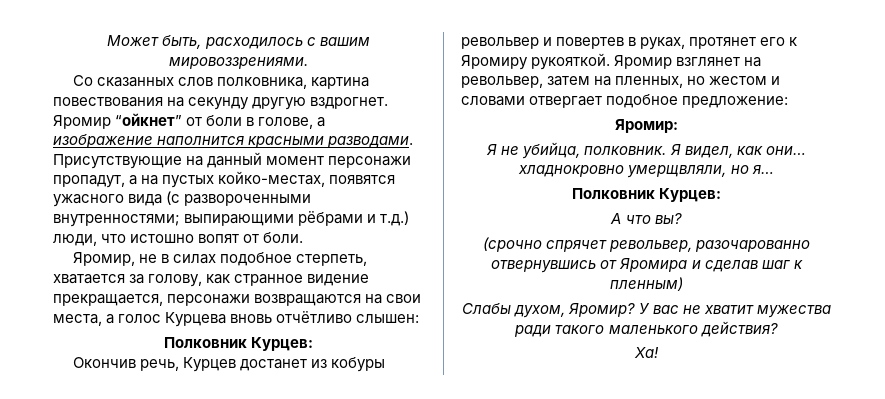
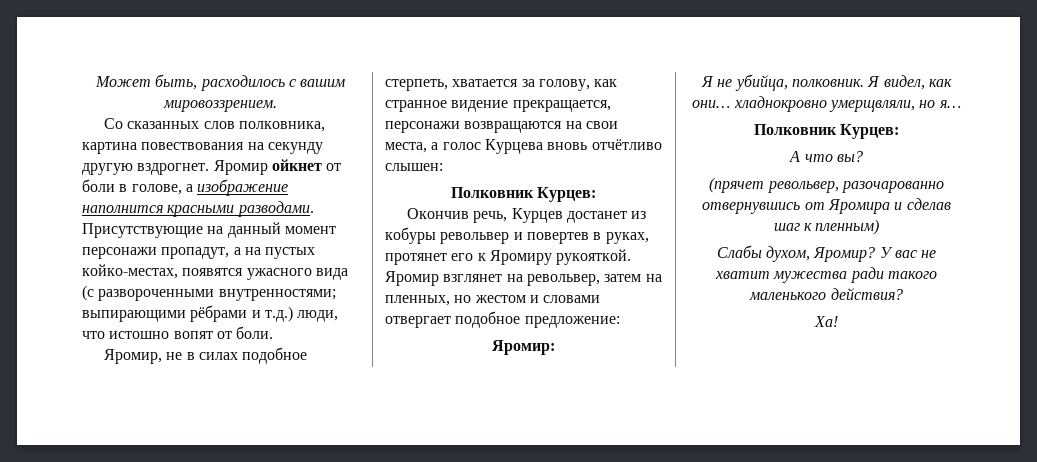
[169,57,308,69] мировоззрениями. -> [163,100,277,112] мировоззрением.
[115,113,183,126] “ойкнет” -> [271,159,322,171] ойкнет
[482,237,607,252] (срочно спрячет -> [709,177,765,193] (прячет

